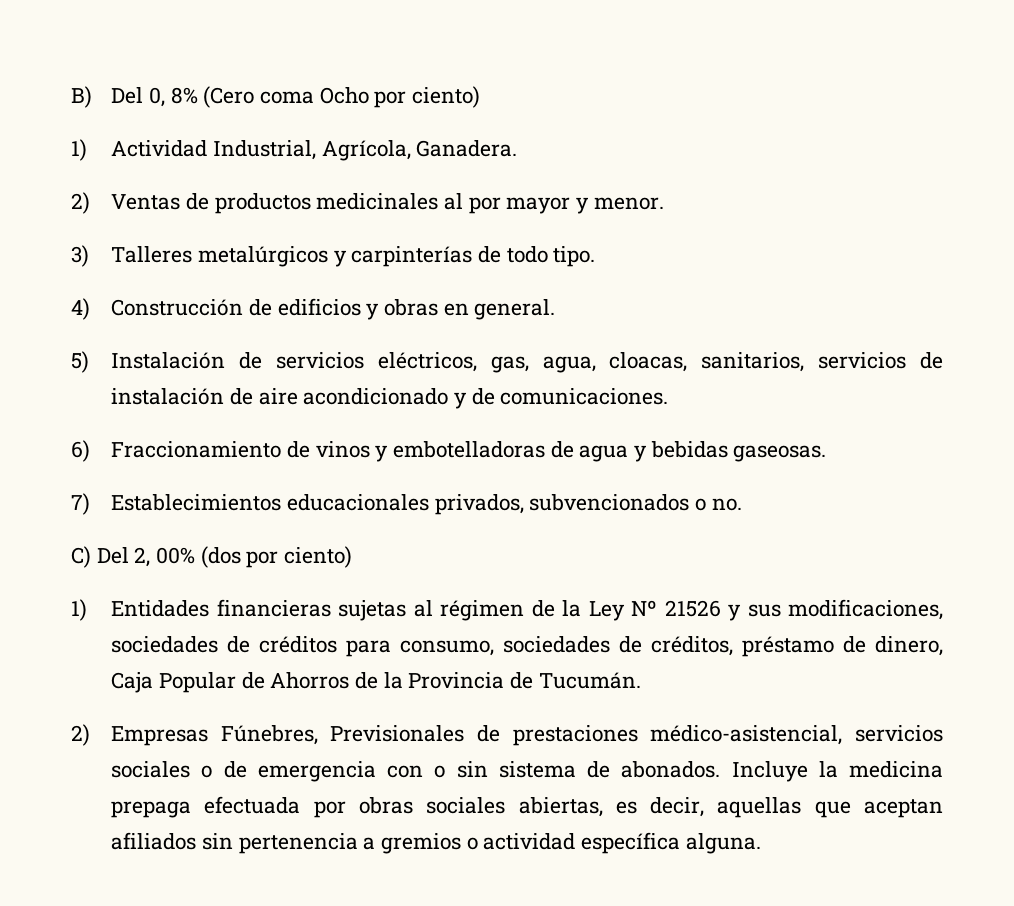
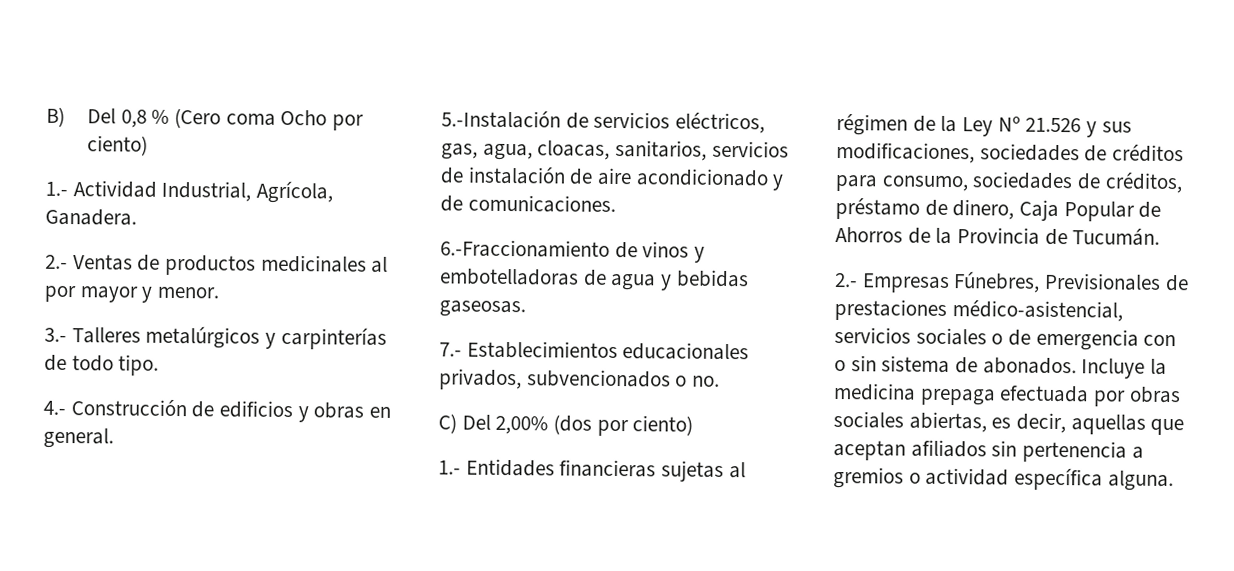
[148,87,198,107] 0, 8% -> [120,109,170,128] 0,8 %
[71,139,87,161] 1) -> [45,181,68,197] 1.-
[71,192,90,214] 2) -> [45,254,68,270] 2.-
[71,245,89,267] 3) -> [44,327,67,343] 3.-
[71,298,90,320] 4) -> [43,400,66,416] 4.-
[71,351,226,373] 5) Instalación -> [441,110,561,129] 5.-Instalación
[71,440,282,462] 6) Fraccionamiento -> [440,239,610,258] 6.-Fraccionamiento
[71,493,90,515] 7) -> [439,342,462,357] 7.-
[134,547,196,567] 2, 00% -> [495,415,549,435] 2,00%
[71,599,87,621] 1) -> [438,460,461,475] 1.-
[664,600,721,617] 21526 -> [1025,117,1082,133] 21.526
[71,724,90,746] 2) -> [834,272,858,288] 2.-

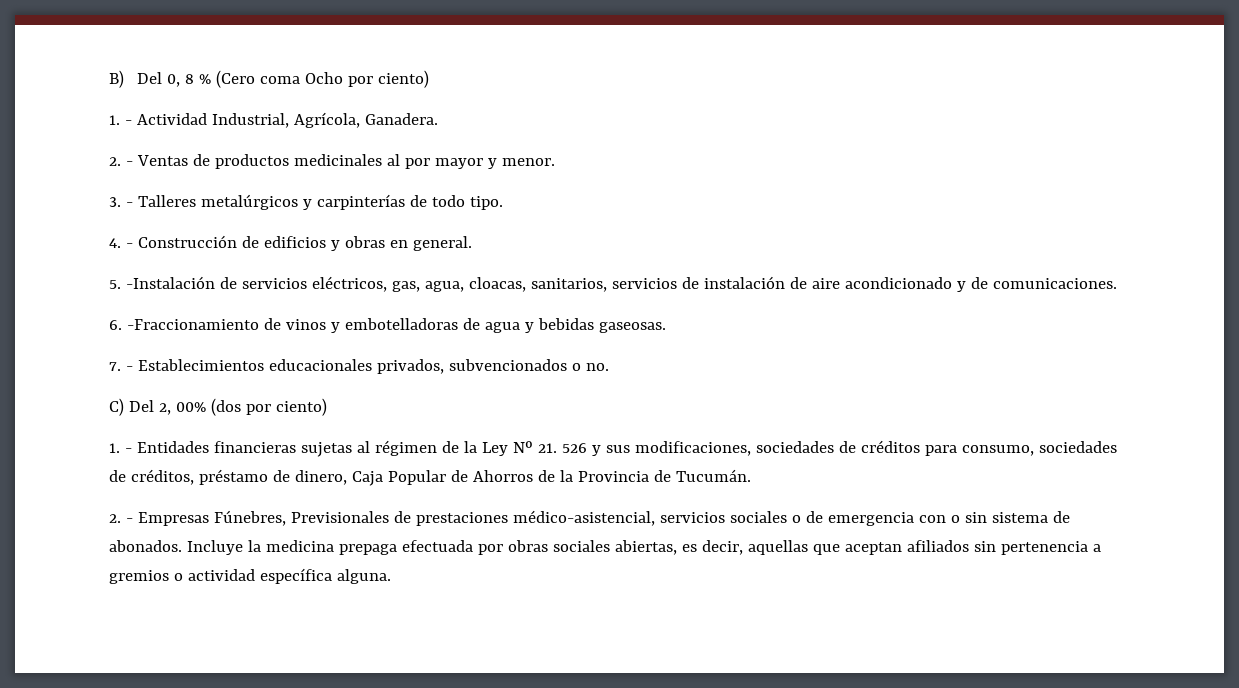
[120,109,147,128] 0,8 -> [167,74,195,87] 0, 8
[45,181,68,197] 1.- -> [109,115,132,125] 1. -
[45,254,68,270] 2.- -> [109,157,133,166] 2. -
[44,327,67,343] 3.- -> [109,197,133,207] 3. -
[43,400,66,416] 4.- -> [109,238,133,248] 4. -
[441,110,561,129] 5.-Instalación -> [109,276,215,289] 5. -Instalación
[440,239,610,258] 6.-Fraccionamiento -> [109,319,259,330] 6. -Fraccionamiento
[439,342,462,357] 7.- -> [109,362,133,371] 7. -
[495,415,549,435] 2,00% -> [158,402,206,415] 2, 00%
[438,460,461,475] 1.- -> [109,443,132,453] 1. -
[1025,117,1082,133] 21.526 -> [537,443,587,453] 21. 526
[834,272,858,288] 2.- -> [109,514,133,523] 2. -

